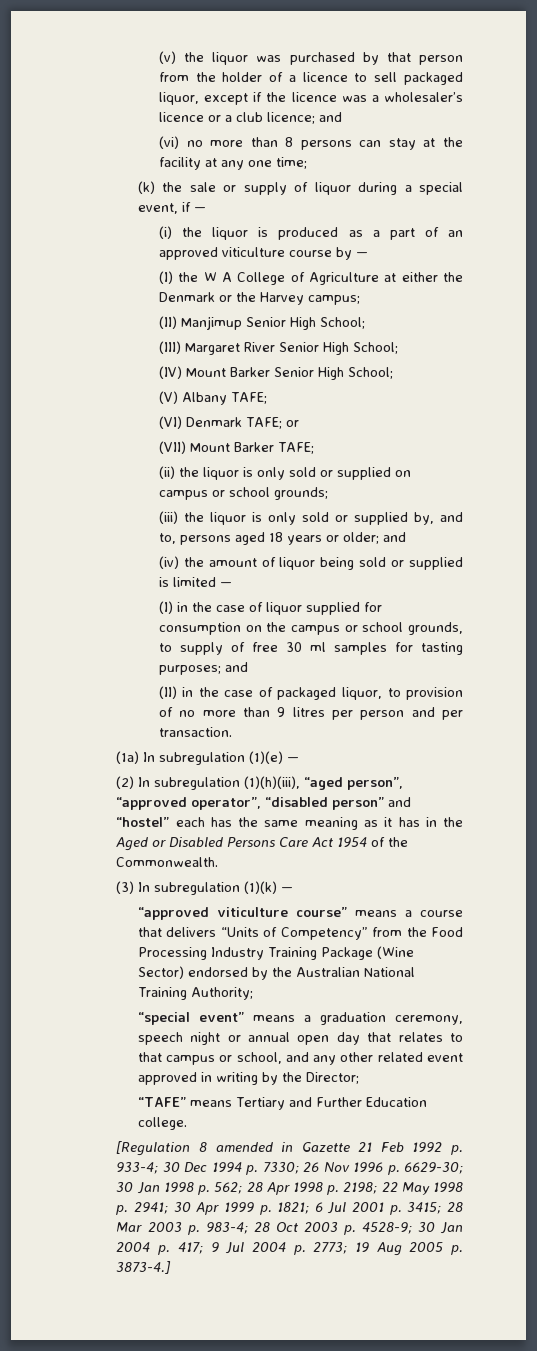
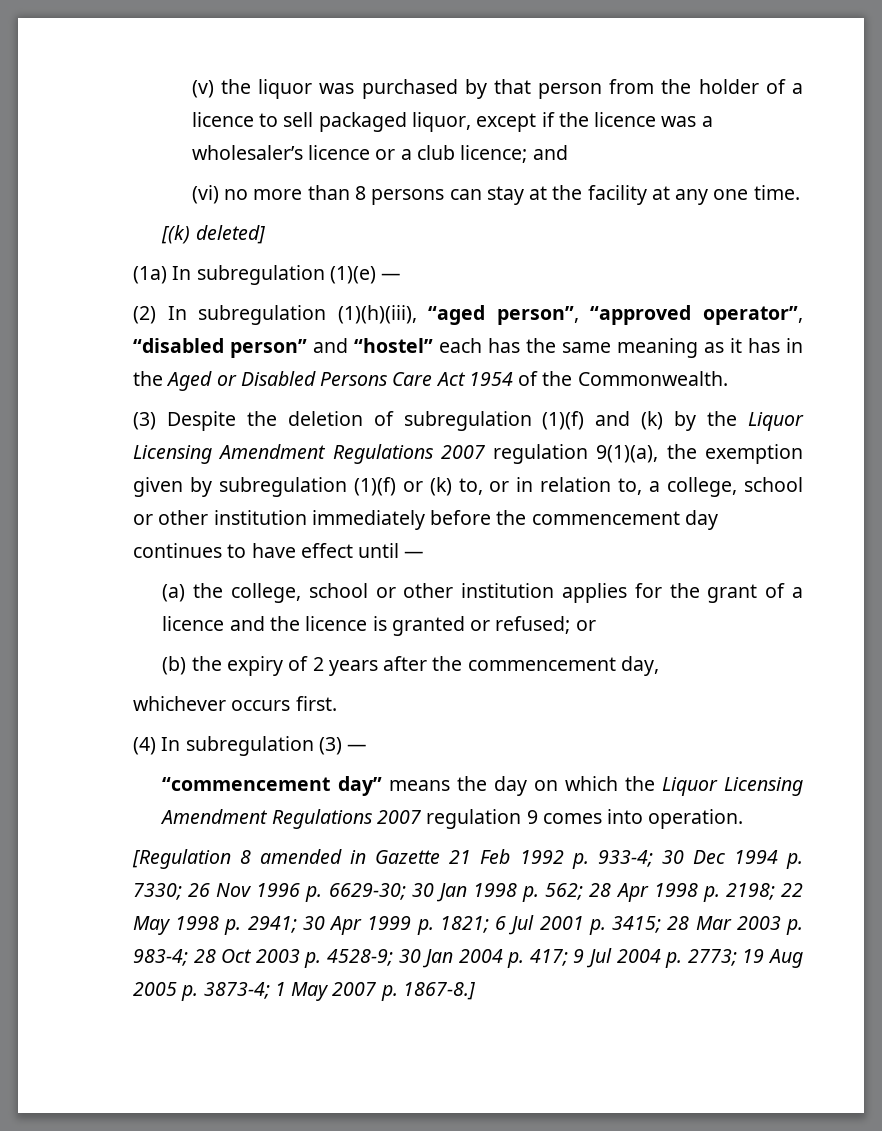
[275,157,307,169] [137,181,464,195] [137,202,206,214] [158,226,463,240] [158,247,368,260] [158,271,463,285] [158,292,360,305] [158,316,365,330] [158,341,398,355] [158,366,393,380] [158,391,267,405] [158,416,299,429] [158,441,314,454] [158,466,411,480] [158,487,328,500] [158,511,463,525] [158,532,406,545] [158,556,463,570] [158,577,232,587] [158,601,382,615] [158,622,463,635] [158,642,463,655] [158,662,248,675] [158,686,463,700] [158,707,463,720] [158,727,232,737] time; // (k) the sale or supply of liquor during a special event, if — // (i) the liquor is produced as a part of an approved viticulture course by — // (I) the W A College of Agriculture at either the Denmark or the Harvey campus; // (II) Manjimup Senior High School; // (III) Margaret River Senior High School; // (IV) Mount Barker Senior High School; // (V) Albany TAFE; // (VI) Denmark TAFE; or // (VII) Mount Barker TAFE; // (ii) the liquor is only sold or supplied on campus or school grounds; // (iii) the liquor is only sold or supplied by, and to, persons aged 18 years or older; and // (iv) the amount of liquor being sold or supplied is limited — // (I) in the case of liquor supplied for consumption on the campus or school grounds, to supply of free 30 ml samples for tasting purposes; and // (II) in the case of packaged liquor, to provision of no more than 9 litres per person and per transaction. -> [753,185,800,200] [161,225,265,244] time. // [(k) deleted]
[138,881,294,895] [137,907,463,920] [137,927,463,940] [137,946,414,960] [137,966,415,980] [137,987,253,1000] [137,1012,463,1025] [137,1032,463,1045] [137,1052,463,1065] [137,1072,359,1085] [137,1097,427,1110] [137,1117,187,1130] In subregulation (1)(k) — // “approved viticulture course” means a course that delivers “Units of Competency” from the Food Processing Industry Training Package (Wine Sector) endorsed by the Australian National Training Authority; // “special event” means a graduation ceremony, speech night or annual open day that relates to that campus or school, and any other related event approved in writing by the Director; // “TAFE” means Tertiary and Further Education college. -> [166,411,804,431] [132,444,803,464] [132,477,804,497] [132,510,718,530] [132,543,425,558] [162,583,803,603] [162,616,596,636] [162,656,659,676] [132,696,337,711] [132,736,368,756] [162,776,804,796] [160,809,744,829] Despite the deletion of subregulation (1)(f) and (k) by the Liquor Licensing Amendment Regulations 2007 regulation 9(1)(a), the exemption given by subregulation (1)(f) or (k) to, or in relation to, a college, school or other institution immediately before the commencement day continues to have effect until — // (a) the college, school or other institution applies for the grant of a licence and the licence is granted or refused; or // (b) the expiry of 2 years after the commencement day, // whichever occurs first. // (4) In subregulation (3) — // “commencement day” means the day on which the Liquor Licensing Amendment Regulations 2007 regulation 9 comes into operation.
[116,1261,172,1274] 3873-4.] -> [203,982,475,1001] 3873-4; 1 May 2007 p. 1867-8.]

